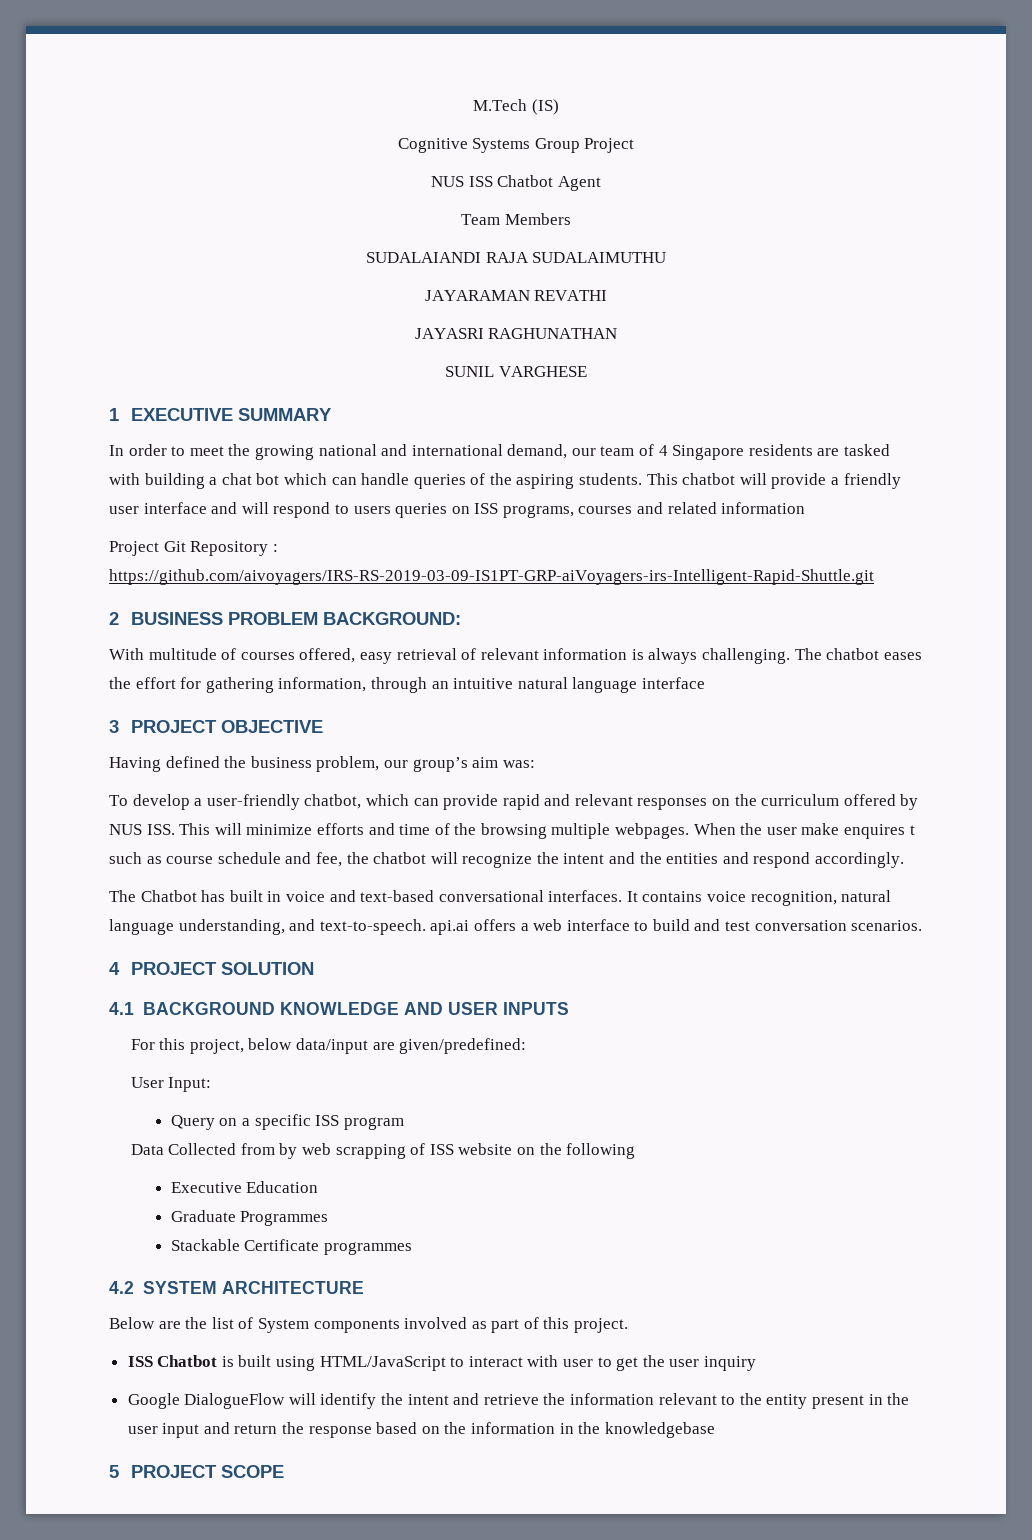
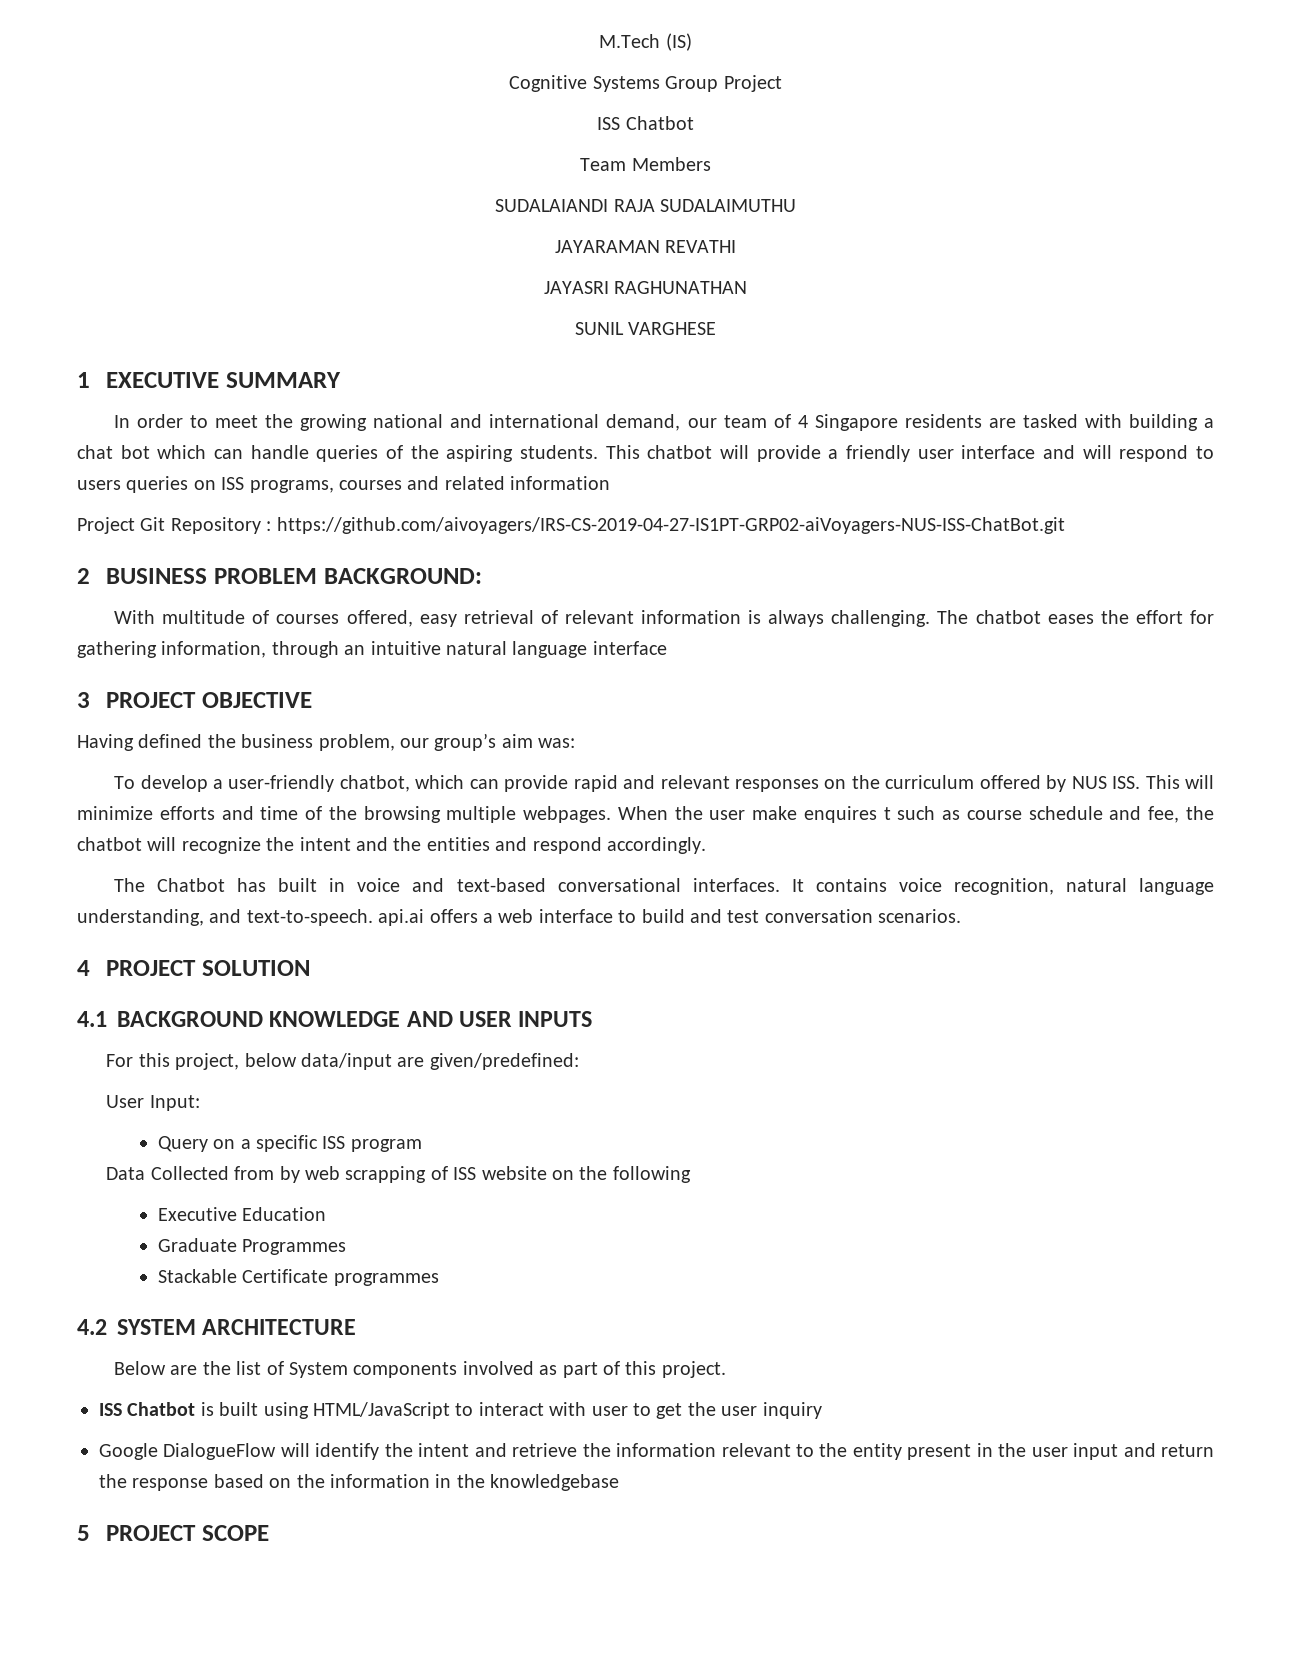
[431,175,601,191] NUS ISS Chatbot Agent -> [597,116,694,130] ISS Chatbot
[109,569,874,585] https://github.com/aivoyagers/IRS-RS-2019-03-09-IS1PT-GRP-aiVoyagers-irs-Intelligent-Rapid-Shuttle.git -> [276,517,1065,534] https://github.com/aivoyagers/IRS-CS-2019-04-27-IS1PT-GRP02-aiVoyagers-NUS-ISS-ChatBot.git

